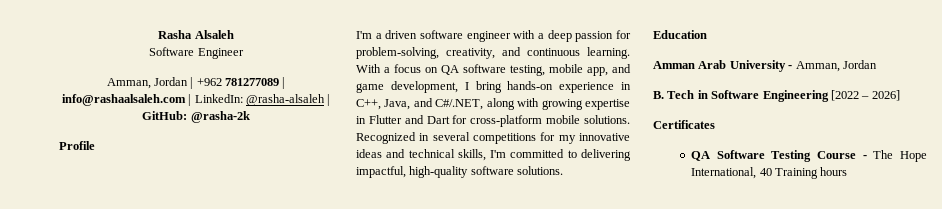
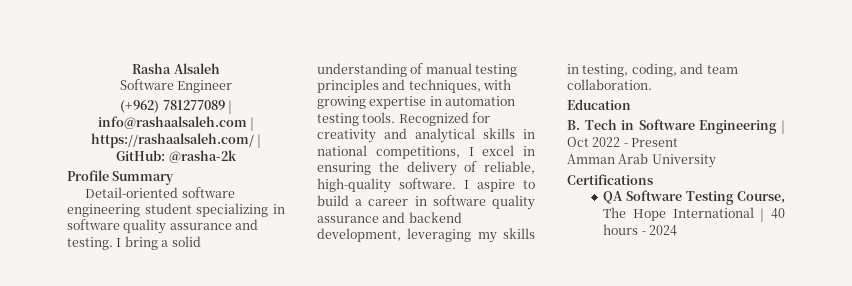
[106,77,222,89] Amman, Jordan | +962 -> [120,100,160,113] (+962)
[194,94,325,106] LinkedIn: @rasha-alsaleh -> [90,133,254,148] https://rashaalsaleh.com/
[356,30,631,42] [356,47,630,59] [356,64,631,76] [356,81,631,93] [356,98,630,110] [356,115,630,127] [356,132,630,144] [356,149,631,161] [356,166,564,178] [653,30,707,39] [653,60,877,72] // I'm a driven software engineer with a deep passion for problem-solving, creativity, and continuous learning. With a focus on QA software testing, mobile app, and game development, I bring hands-on experience in C++, Java, and C#/.NET, along with growing expertise in Flutter and Dart for cross-platform mobile solutions. Recognized in several competitions for my innovative ideas and technical skills, I'm committed to delivering impactful, high-quality software solutions. // Education // Amman Arab University - Amman, Jordan -> [112,171,175,185] [85,187,235,198] [67,203,285,217] [67,219,259,234] [67,236,201,250] [317,63,518,77] [317,79,512,93] [317,96,516,109] [317,112,491,126] [317,128,535,143] [317,145,535,159] [317,161,535,176] [317,178,535,193] [317,195,535,210] [317,212,462,223] [317,228,535,243] [567,63,738,77] [567,79,652,90] [567,99,631,110] Summary // Detail-oriented software engineering student specializing in software quality assurance and testing. I bring a solid understanding of manual testing principles and techniques, with growing expertise in automation testing tools. Recognized for creativity and analytical skills in national competitions, I excel in ensuring the delivery of reliable, high-quality software. I aspire to build a career in software quality assurance and backend development, leveraging my skills in testing, coding, and team collaboration. // Education
[830,90,900,101] [653,120,715,129] [691,150,927,162] [691,167,848,179] [2022 – 2026] // Certificates // QA Software Testing Course - The Hope International, 40 Training hours -> [781,120,785,134] [567,137,679,147] [567,153,716,168] [567,174,653,185] [603,190,785,205] [603,207,785,222] [603,224,678,236] | Oct 2022 - Present // Amman Arab University // Certifications // QA Software Testing Course, The Hope International | 40 hours - 2024

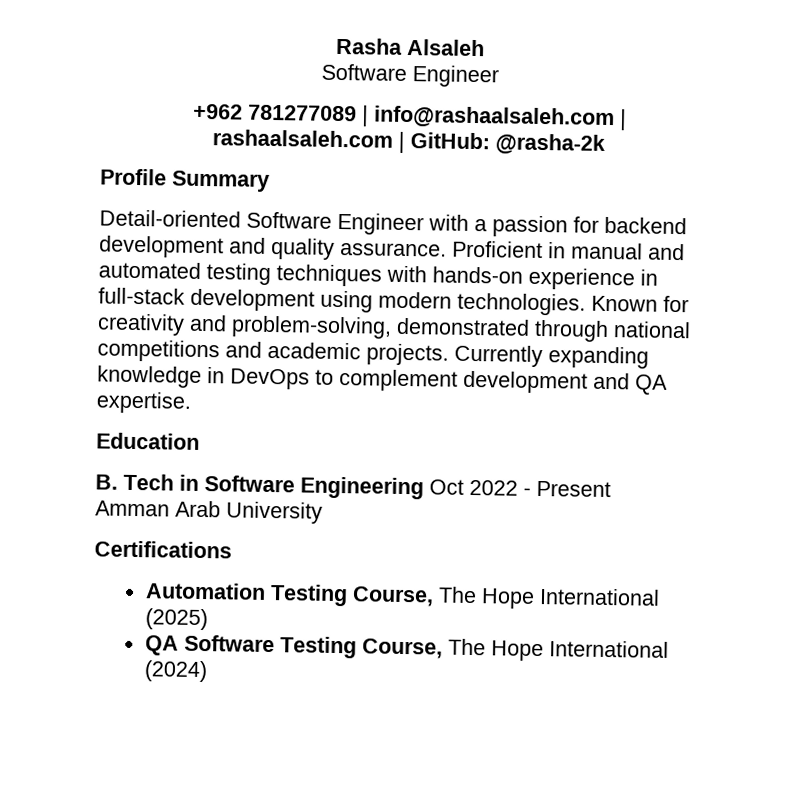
[120,100,160,113] (+962) -> [192,103,243,120] +962
[90,133,254,148] https://rashaalsaleh.com/ -> [212,129,393,148] rashaalsaleh.com
[181,187,235,198] [67,203,285,217] [67,219,259,234] [67,236,201,250] [317,63,518,77] [317,79,512,93] [317,96,516,109] [317,112,491,126] [317,128,535,143] [317,145,535,159] [317,161,535,176] [317,178,535,193] [317,195,535,210] [317,212,462,223] [317,228,535,243] [567,63,738,77] [567,79,652,90] software engineering student specializing in software quality assurance and testing. I bring a solid understanding of manual testing principles and techniques, with growing expertise in automation testing tools. Recognized for creativity and analytical skills in national competitions, I excel in ensuring the delivery of reliable, high-quality software. I aspire to build a career in software quality assurance and backend development, leveraging my skills in testing, coding, and team collaboration. -> [246,211,687,238] [99,235,685,261] [98,261,658,291] [98,287,689,316] [97,313,691,343] [97,339,649,369] [97,365,668,395] [96,391,192,414] Software Engineer with a passion for backend development and quality assurance. Proficient in manual and automated testing techniques with hands-on experience in full-stack development using modern technologies. Known for creativity and problem-solving, demonstrated through national competitions and academic projects. Currently expanding knowledge in DevOps to complement development and QA expertise.
[781,120,785,134] | -> (424, 488) none
(653, 179) none -> [144,582,660,609] [144,608,208,631] // Automation Testing Course, The Hope International (2025)
[760,208,785,222] [603,224,678,236] | 40 hours - 2024 -> [143,660,208,683] (2024)

